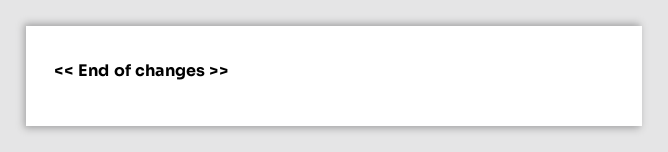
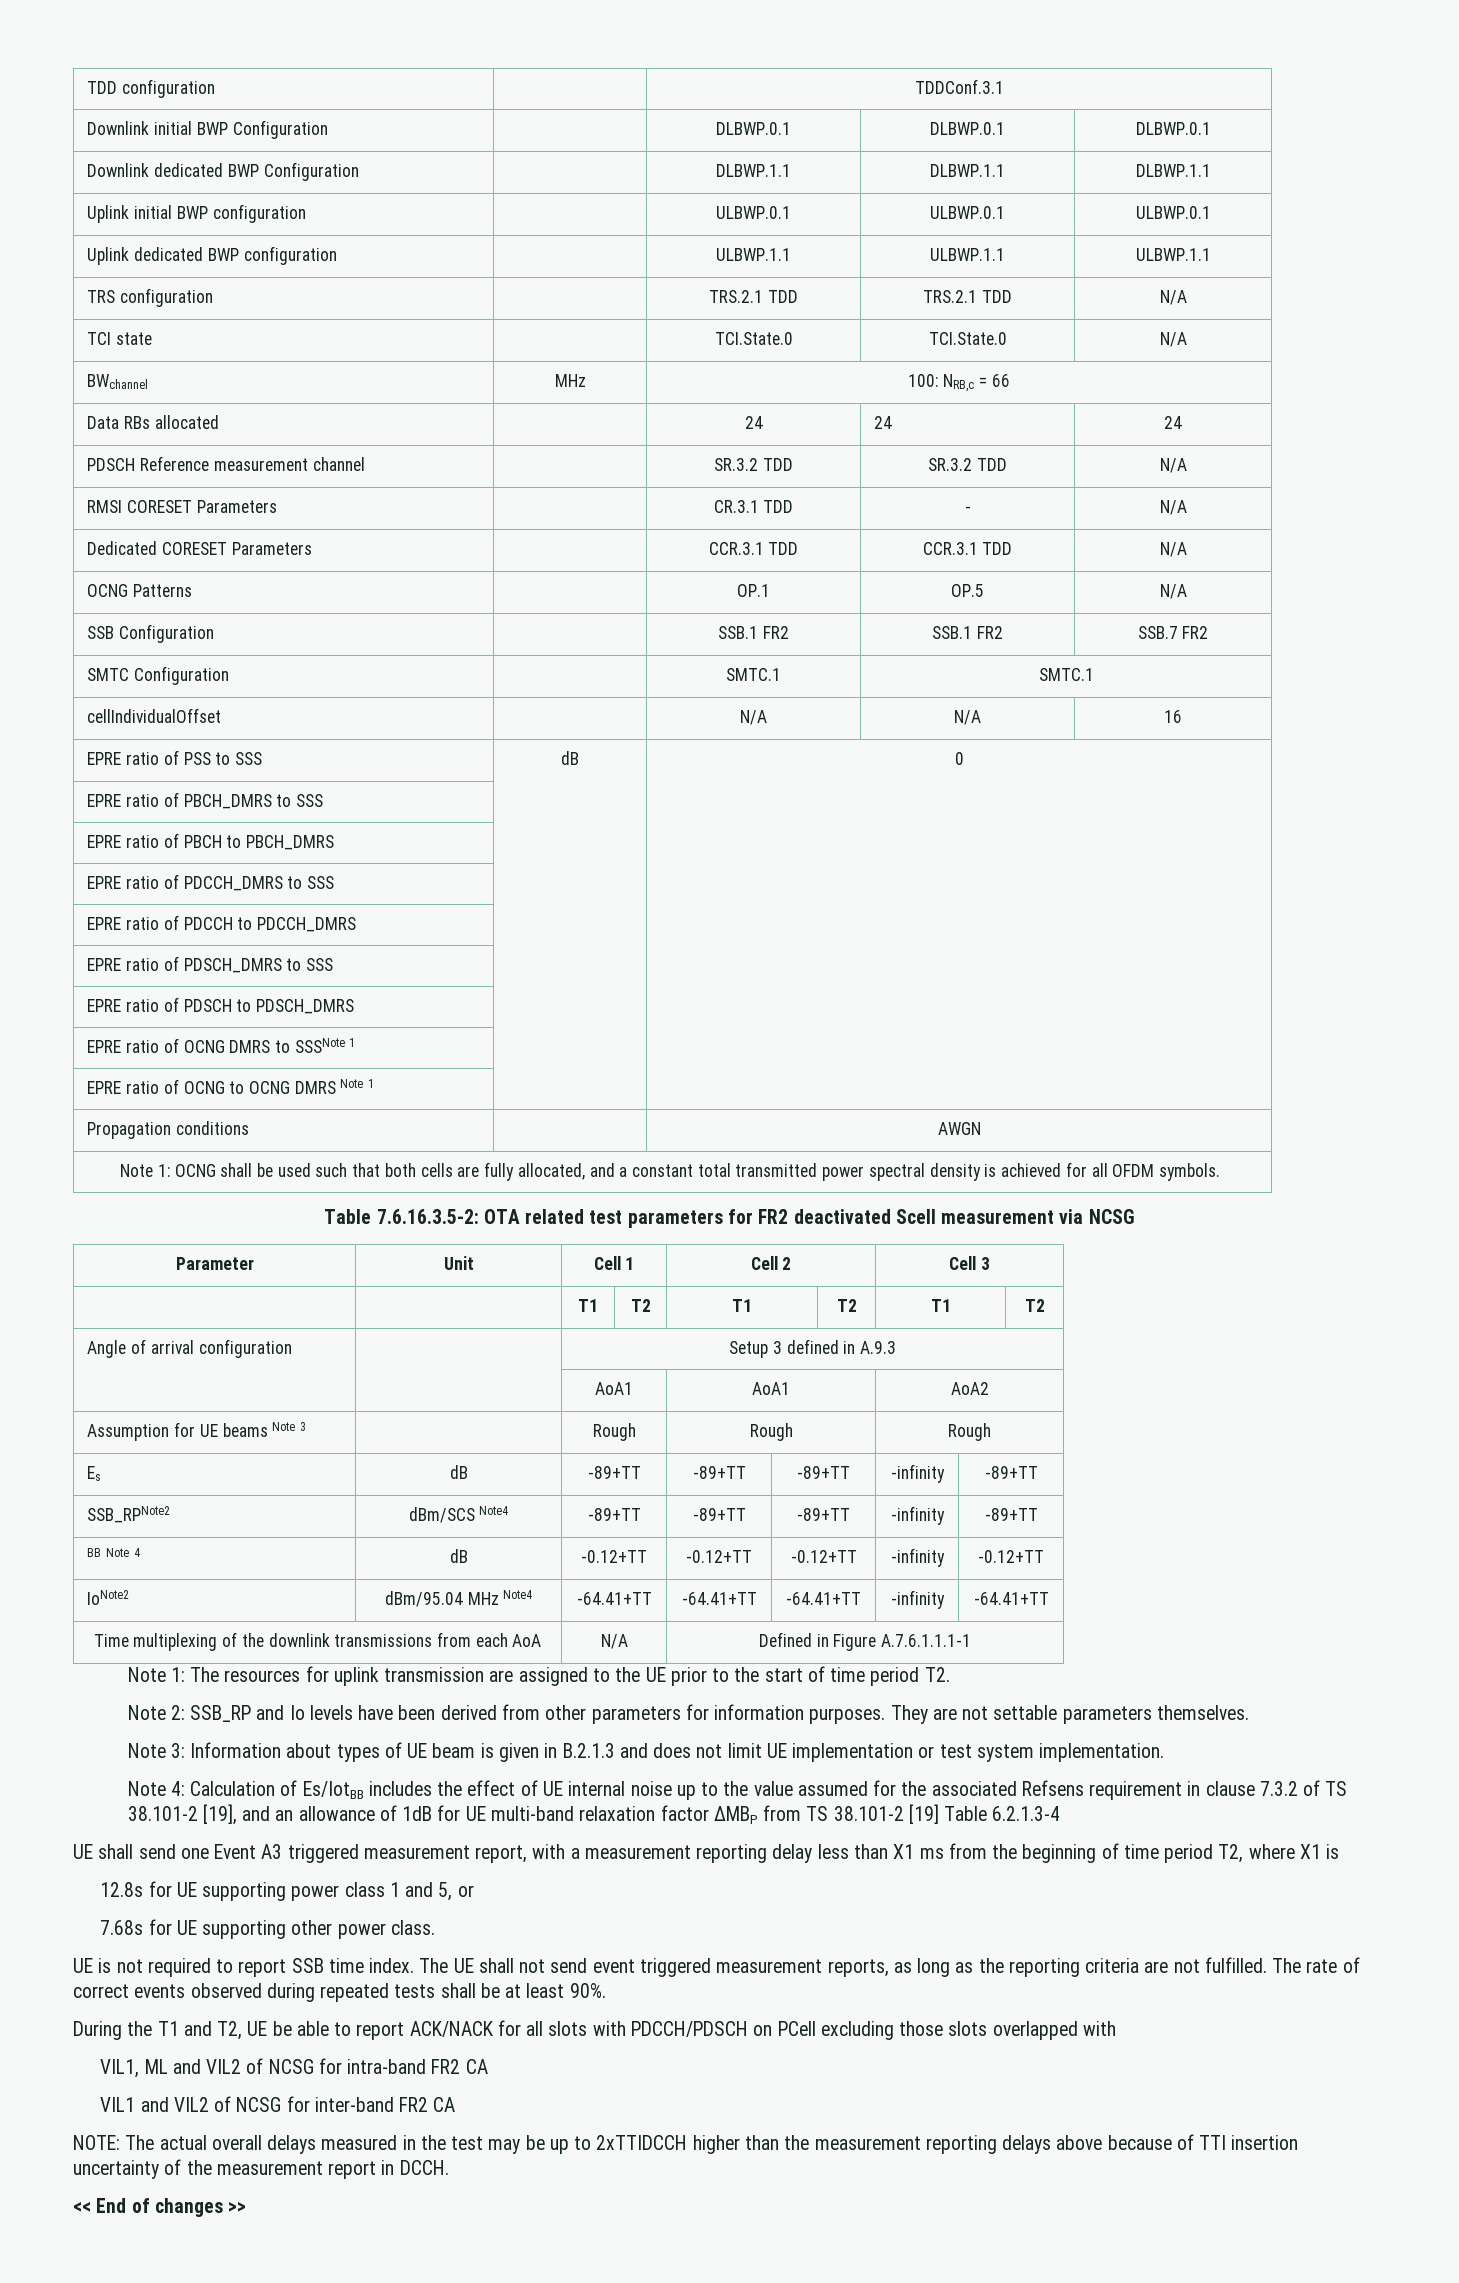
(54, 71) none -> [87,79,216,98] [914,79,1004,94] [87,120,328,139] [716,122,791,135] [930,122,1005,135] [1135,122,1211,135] [87,162,359,181] [716,164,791,177] [930,164,1005,177] [1135,164,1211,177] [87,204,306,223] [716,206,791,219] [930,206,1005,219] [1135,206,1211,219] [87,246,337,265] [716,248,791,261] [930,248,1005,261] [1135,248,1211,261] [87,288,214,307] [709,290,798,303] [923,290,1012,303] [1159,290,1187,305] [87,332,153,345] [714,332,793,345] [928,332,1007,345] [1159,332,1187,347] [87,374,149,389] [554,374,586,387] [908,374,1010,392] [87,415,219,429] [744,416,763,429] [874,416,893,429] [1164,416,1182,429] [87,456,365,471] [714,458,793,471] [928,458,1007,471] [1159,458,1187,473] [87,500,277,513] [713,500,794,513] [964,506,971,513] [1159,500,1187,515] [87,541,312,555] [708,542,799,555] [922,542,1013,555] [1159,542,1187,557] [87,584,193,597] [737,584,770,597] [951,584,984,597] [1159,584,1187,599] [87,624,215,643] [718,626,789,639] [932,626,1003,639] [1137,626,1209,639] [87,666,230,685] [726,668,781,681] [1038,668,1094,681] [87,708,222,723] [740,710,767,725] [954,710,981,725] [1164,710,1182,723] [87,750,262,765] [561,751,579,765] [954,752,964,765] [87,792,323,809] [87,833,334,850] [87,874,334,891] [87,915,356,932] [87,956,333,973] [87,997,354,1014] [87,1038,356,1053] [87,1079,375,1094] [87,1121,250,1139] [937,1122,981,1135] [120,1162,1220,1181] [324,1209,1135,1228] [175,1257,254,1270] [443,1256,474,1270] [593,1256,635,1270] [750,1256,792,1270] [949,1256,990,1270] [578,1299,598,1312] [630,1299,651,1312] [732,1299,752,1312] [836,1299,857,1312] [930,1299,951,1312] [1024,1299,1045,1312] [87,1339,292,1358] [729,1339,896,1358] [595,1382,633,1395] [752,1382,790,1395] [950,1382,989,1395] [87,1422,306,1441] [592,1423,636,1441] [749,1423,793,1441] [948,1423,991,1441] [87,1466,102,1481] [449,1465,468,1479] [587,1466,641,1479] [692,1466,746,1479] [797,1466,850,1479] [890,1464,945,1483] [984,1466,1038,1479] [87,1506,171,1523] [408,1506,509,1523] [587,1508,641,1521] [692,1508,746,1521] [797,1508,850,1521] [890,1506,945,1525] [984,1508,1038,1521] [87,1548,140,1557] [449,1549,468,1563] [581,1550,647,1563] [686,1550,752,1563] [790,1550,857,1563] [890,1548,945,1567] [978,1550,1044,1563] [87,1590,130,1605] [384,1590,533,1607] [576,1592,652,1605] [681,1592,757,1605] [786,1592,861,1605] [890,1590,945,1609] [973,1592,1049,1605] [93,1632,542,1651] [600,1634,628,1649] [758,1632,972,1651] [127,1666,950,1686] [127,1704,1249,1724] [127,1742,1165,1762] [127,1780,1348,1800] [127,1804,1061,1825] [73,1843,1340,1863] [100,1881,474,1901] [100,1919,435,1939] [73,1957,1360,1977] [73,1983,606,2002] [73,2020,1116,2040] [100,2058,488,2078] [100,2096,456,2112] [73,2134,1299,2154] [73,2159,449,2179] TDD configuration | | TDDConf.3.1 // Downlink initial BWP Configuration | | DLBWP.0.1 | DLBWP.0.1 | DLBWP.0.1 // Downlink dedicated BWP Configuration | | DLBWP.1.1 | DLBWP.1.1 | DLBWP.1.1 // Uplink initial BWP configuration | | ULBWP.0.1 | ULBWP.0.1 | ULBWP.0.1 // Uplink dedicated BWP configuration | | ULBWP.1.1 | ULBWP.1.1 | ULBWP.1.1 // TRS configuration | | TRS.2.1 TDD | TRS.2.1 TDD | N/A // TCI state | | TCI.State.0 | TCI.State.0 | N/A // BWchannel | MHz | 100: NRB,c = 66 // Data RBs allocated | | 24 | 24 | 24 // PDSCH Reference measurement channel | | SR.3.2 TDD | SR.3.2 TDD | N/A // RMSI CORESET Parameters | | CR.3.1 TDD | - | N/A // Dedicated CORESET Parameters | | CCR.3.1 TDD | CCR.3.1 TDD | N/A // OCNG Patterns | | OP.1 | OP.5 | N/A // SSB Configuration | | SSB.1 FR2 | SSB.1 FR2 | SSB.7 FR2 // SMTC Configuration | | SMTC.1 | SMTC.1 // cellIndividualOffset | | N/A | N/A | 16 // EPRE ratio of PSS to SSS | dB | 0 // EPRE ratio of PBCH_DMRS to SSS | | // EPRE ratio of PBCH to PBCH_DMRS | | // EPRE ratio of PDCCH_DMRS to SSS | | // EPRE ratio of PDCCH to PDCCH_DMRS | | // EPRE ratio of PDSCH_DMRS to SSS | | // EPRE ratio of PDSCH to PDSCH_DMRS | | // EPRE ratio of OCNG DMRS to SSSNote 1 | | // EPRE ratio of OCNG to OCNG DMRS Note 1 | | // Propagation conditions | | AWGN // Note 1: OCNG shall be used such that both cells are fully allocated, and a constant total transmitted power spectral density is achieved for all OFDM symbols. // Table 7.6.16.3.5-2: OTA related test parameters for FR2 deactivated Scell measurement via NCSG // Parameter | Unit | Cell 1 | Cell 2 | Cell 3 // | | T1 | T2 | T1 | T2 | T1 | T2 // Angle of arrival configuration | | Setup 3 defined in A.9.3 // | | AoA1 | AoA1 | AoA2 // Assumption for UE beams Note 3 | | Rough | Rough | Rough // Es | dB | -89+TT | -89+TT | -89+TT | -infinity | -89+TT // SSB_RPNote2 | dBm/SCS Note4 | -89+TT | -89+TT | -89+TT | -infinity | -89+TT // BB Note 4 | dB | -0.12+TT | -0.12+TT | -0.12+TT | -infinity | -0.12+TT // IoNote2 | dBm/95.04 MHz Note4 | -64.41+TT | -64.41+TT | -64.41+TT | -infinity | -64.41+TT // Time multiplexing of the downlink transmissions from each AoA | N/A | Defined in Figure A.7.6.1.1.1-1 // Note 1: The resources for uplink transmission are assigned to the UE prior to the start of time period T2. // Note 2: SSB_RP and Io levels have been derived from other parameters for information purposes. They are not settable parameters themselves. // Note 3: Information about types of UE beam is given in B.2.1.3 and does not limit UE implementation or test system implementation. // Note 4: Calculation of Es/IotBB includes the effect of UE internal noise up to the value assumed for the associated Refsens requirement in clause 7.3.2 of TS 38.101-2 [19], and an allowance of 1dB for UE multi-band relaxation factor ΔMBP from TS 38.101-2 [19] Table 6.2.1.3-4 // UE shall send one Event A3 triggered measurement report, with a measurement reporting delay less than X1 ms from the beginning of time period T2, where X1 is // 12.8s for UE supporting power class 1 and 5, or // 7.68s for UE supporting other power class. // UE is not required to report SSB time index. The UE shall not send event triggered measurement reports, as long as the reporting criteria are not fulfilled. The rate of correct events observed during repeated tests shall be at least 90%. // During the T1 and T2, UE be able to report ACK/NACK for all slots with PDCCH/PDSCH on PCell excluding those slots overlapped with // VIL1, ML and VIL2 of NCSG for intra-band FR2 CA // VIL1 and VIL2 of NCSG for inter-band FR2 CA // NOTE: The actual overall delays measured in the test may be up to 2xTTIDCCH higher than the measurement reporting delays above because of TTI insertion uncertainty of the measurement report in DCCH. //

